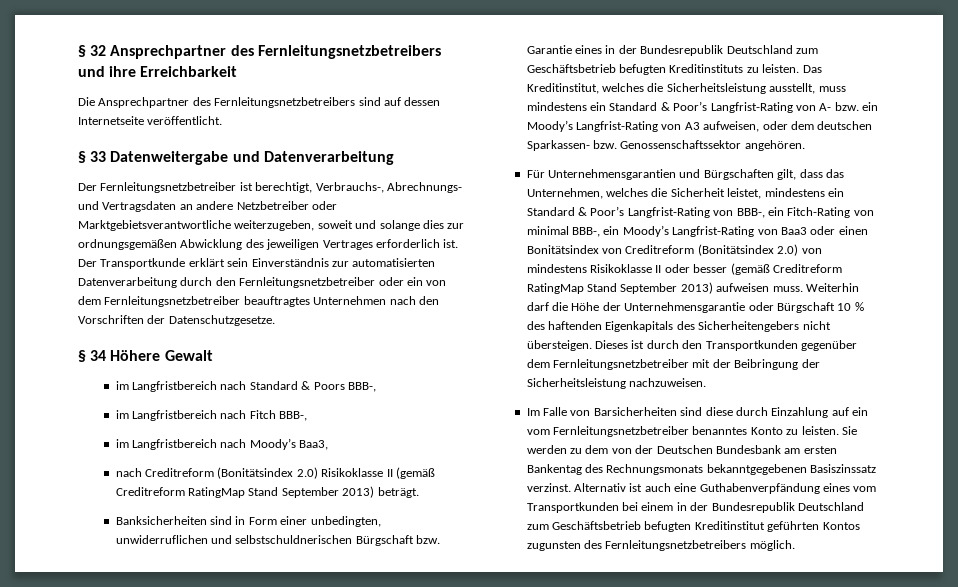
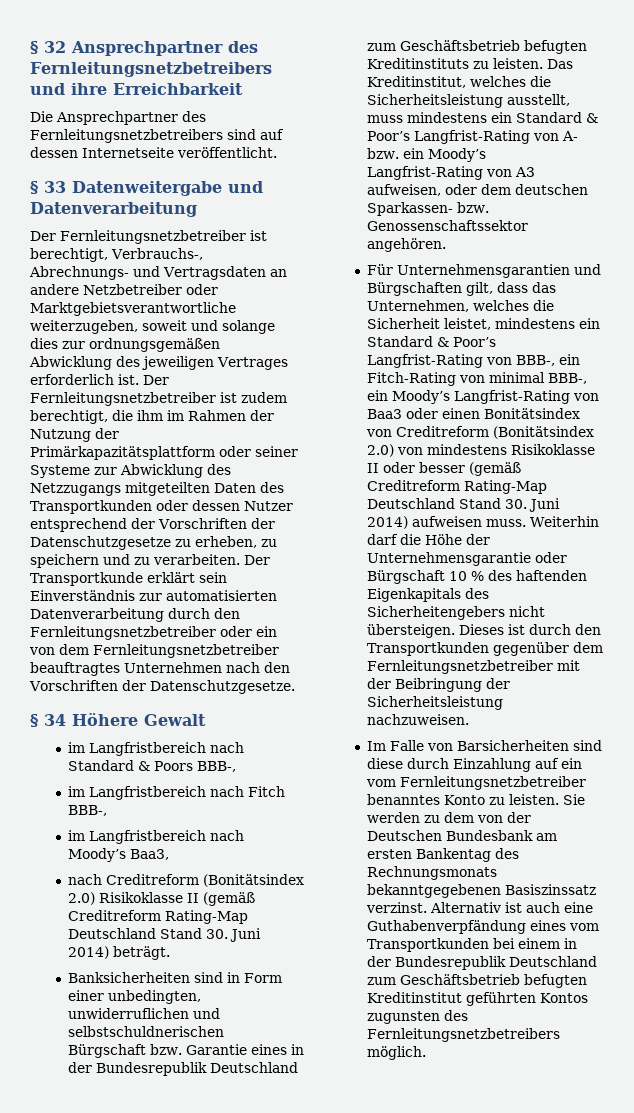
(97, 263) none -> [30,392,287,406] [30,410,274,424] [30,428,119,442] [30,446,298,460] [30,464,231,478] [30,482,284,496] [30,500,293,514] [30,518,275,532] [30,536,277,550] [30,554,270,568] Fernleitungsnetzbetreiber ist zudem berechtigt, die ihm im Rahmen der Nutzung der Primärkapazitätsplattform oder seiner Systeme zur Abwicklung des Netzzugangs mitgeteilten Daten des Transportkunden oder dessen Nutzer entsprechend der Vorschriften der Datenschutzgesetze zu erheben, zu speichern und zu verarbeiten. Der
[188,486,375,498] RatingMap Stand September 2013) -> [165,910,249,924] [68,928,262,942] [68,946,110,959] Rating-Map Deutschland Stand 30. Juni 2014)
[526,282,713,294] RatingMap Stand September 2013) -> [464,480,548,494] [367,498,561,512] [367,516,409,529] Rating-Map Deutschland Stand 30. Juni 2014)

